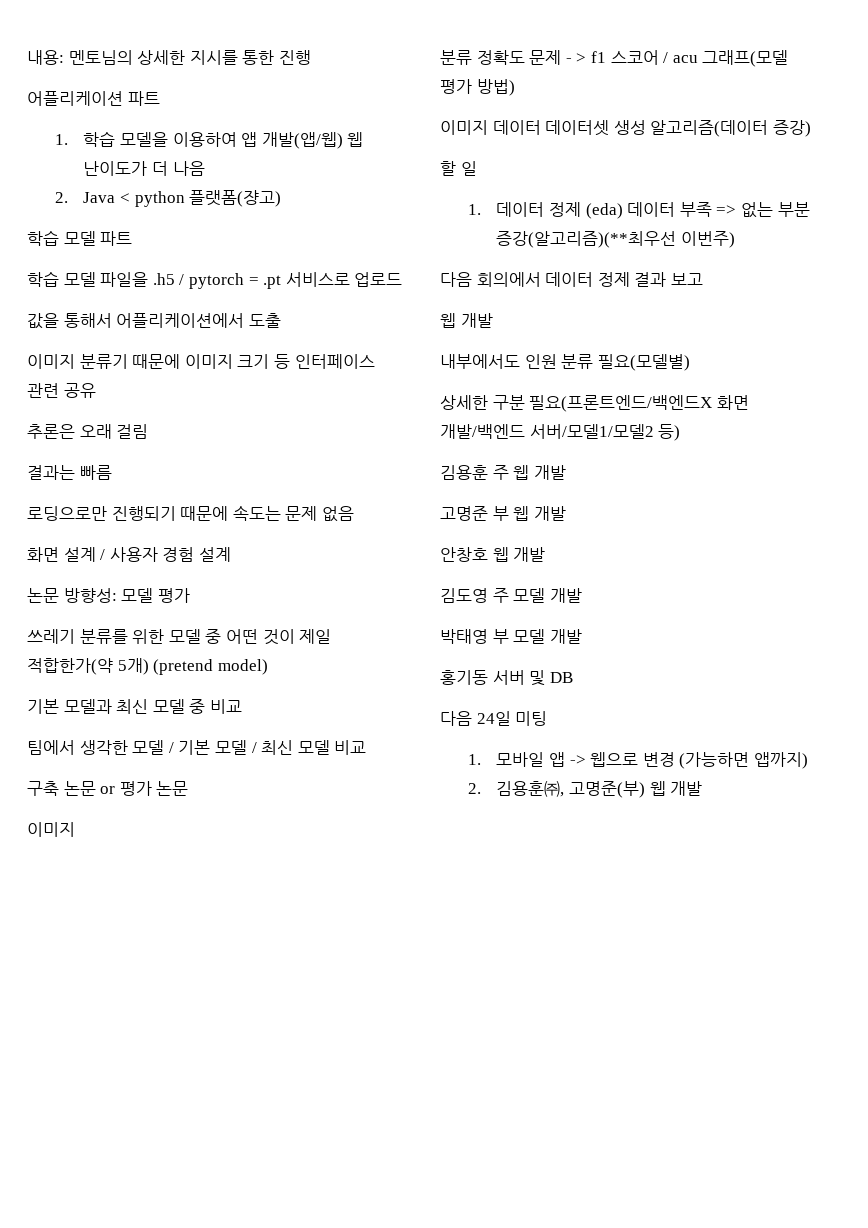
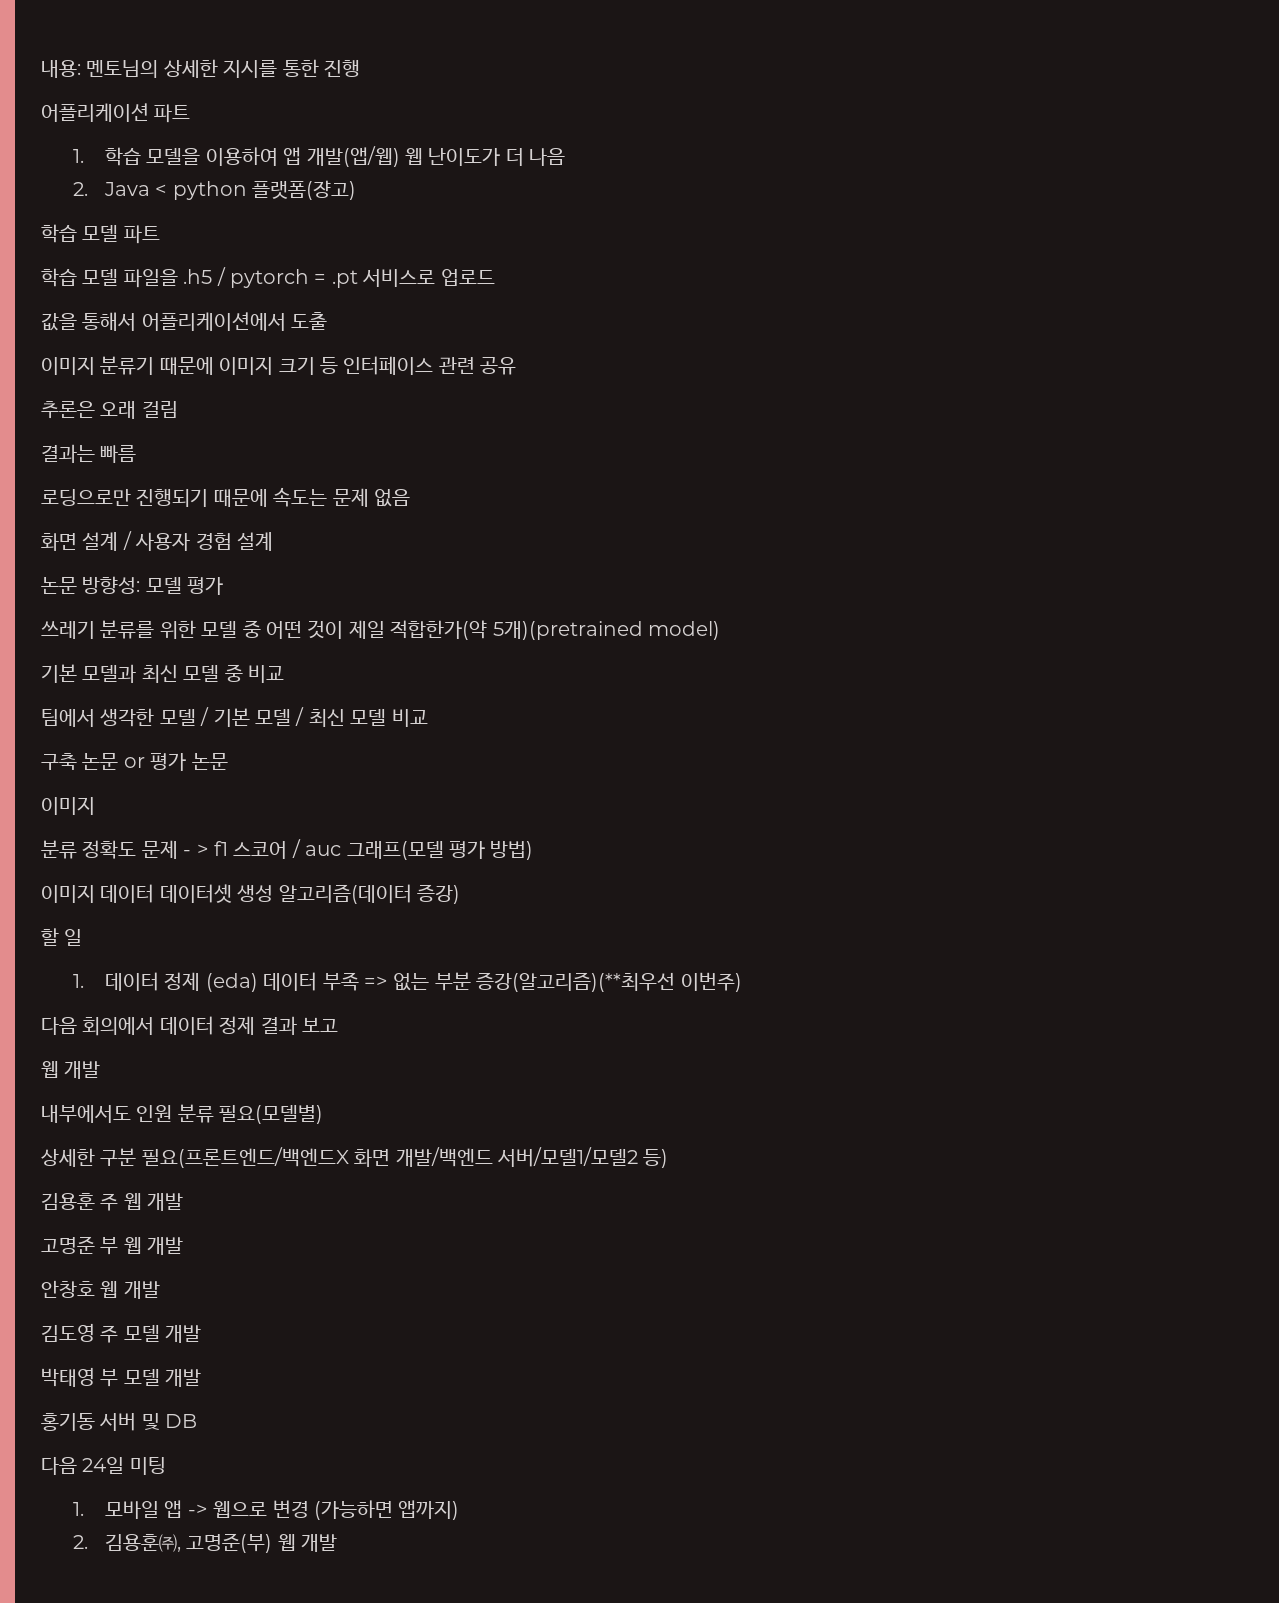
[117,658,214,675] 5개) (pretend -> [492,621,643,640] 5개)(pretrained
[672,55,698,63] acu -> [305,845,342,856] auc

